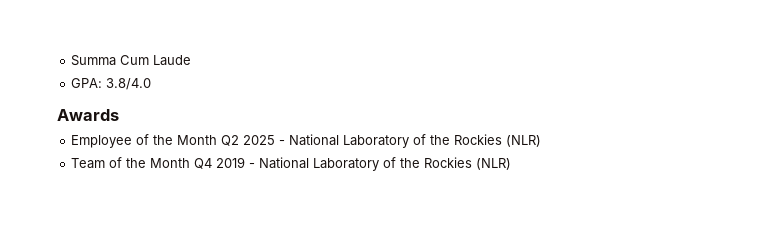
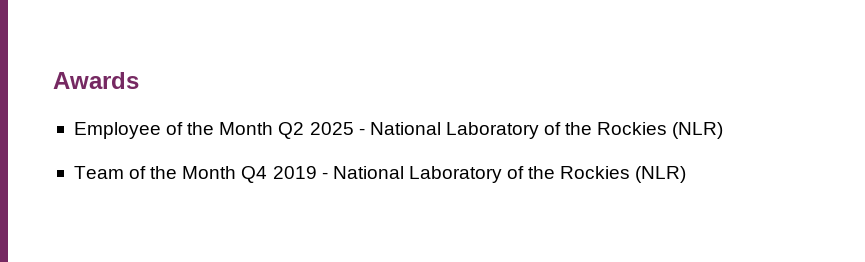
[71,55,192,66] [71,78,152,90] Summa Cum Laude // GPA: 3.8/4.0 // -> (53, 80) none

